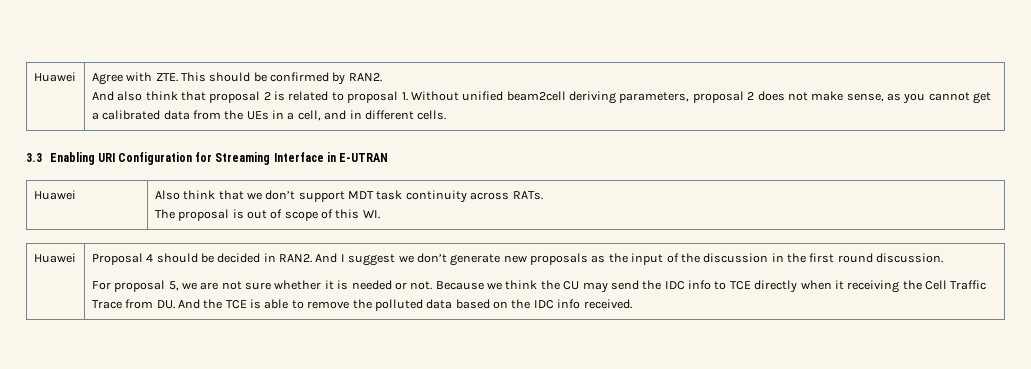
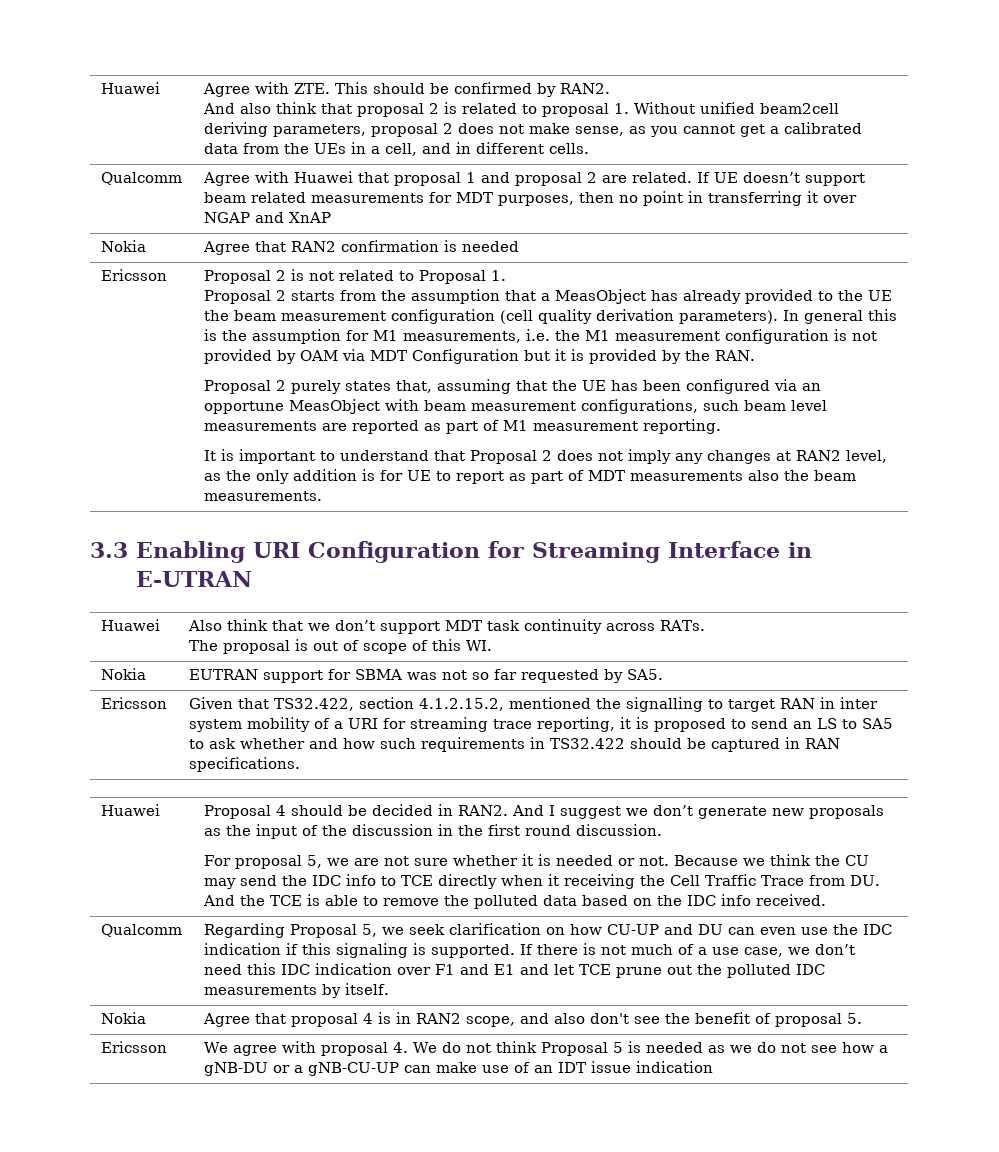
(447, 115) none -> [100,172,182,185] [202,171,865,186] [203,191,857,206] [203,212,331,223] [100,240,146,252] [202,240,519,255] [100,269,167,281] [203,269,506,284] [203,289,892,304] [203,309,897,324] [203,329,877,344] [203,349,755,364] [203,379,821,394] [203,399,827,414] [203,419,721,434] [203,449,887,464] [203,469,856,484] [203,491,322,501] // Qualcomm | Agree with Huawei that proposal 1 and proposal 2 are related. If UE doesn’t support beam related measurements for MDT purposes, then no point in transferring it over NGAP and XnAP // Nokia | Agree that RAN2 confirmation is needed // Ericsson | Proposal 2 is not related to Proposal 1. // Proposal 2 starts from the assumption that a MeasObject has already provided to the UE the beam measurement configuration (cell quality derivation parameters). In general this is the assumption for M1 measurements, i.e. the M1 measurement configuration is not provided by OAM via MDT Configuration but it is provided by the RAN. // Proposal 2 purely states that, assuming that the UE has been configured via an opportune MeasObject with beam measurement configurations, such beam level measurements are reported as part of M1 measurement reporting. // It is important to understand that Proposal 2 does not imply any changes at RAN2 level, as the only addition is for UE to report as part of MDT measurements also the beam measurements.
(380, 214) none -> [100,668,146,680] [188,669,663,683] [100,697,167,709] [188,697,878,712] [188,717,893,732] [188,737,840,752] [188,757,300,772] // Nokia | EUTRAN support for SBMA was not so far requested by SA5. // Ericsson | Given that TS32.422, section 4.1.2.15.2, mentioned the signalling to target RAN in inter system mobility of a URI for streaming trace reporting, it is proposed to send an LS to SA5 to ask whether and how such requirements in TS32.422 should be captured in RAN specifications.
(632, 304) none -> [100,924,182,937] [203,923,892,938] [203,943,855,958] [203,963,825,978] [203,983,389,998] [100,1012,146,1024] [202,1012,862,1027] [100,1041,167,1053] [203,1041,888,1056] [203,1061,713,1076] // Qualcomm | Regarding Proposal 5, we seek clarification on how CU-UP and DU can even use the IDC indication if this signaling is supported. If there is not much of a use case, we don’t need this IDC indication over F1 and E1 and let TCE prune out the polluted IDC measurements by itself. // Nokia | Agree that proposal 4 is in RAN2 scope, and also don't see the benefit of proposal 5. // Ericsson | We agree with proposal 4. We do not think Proposal 5 is needed as we do not see how a gNB-DU or a gNB-CU-UP can make use of an IDT issue indication

